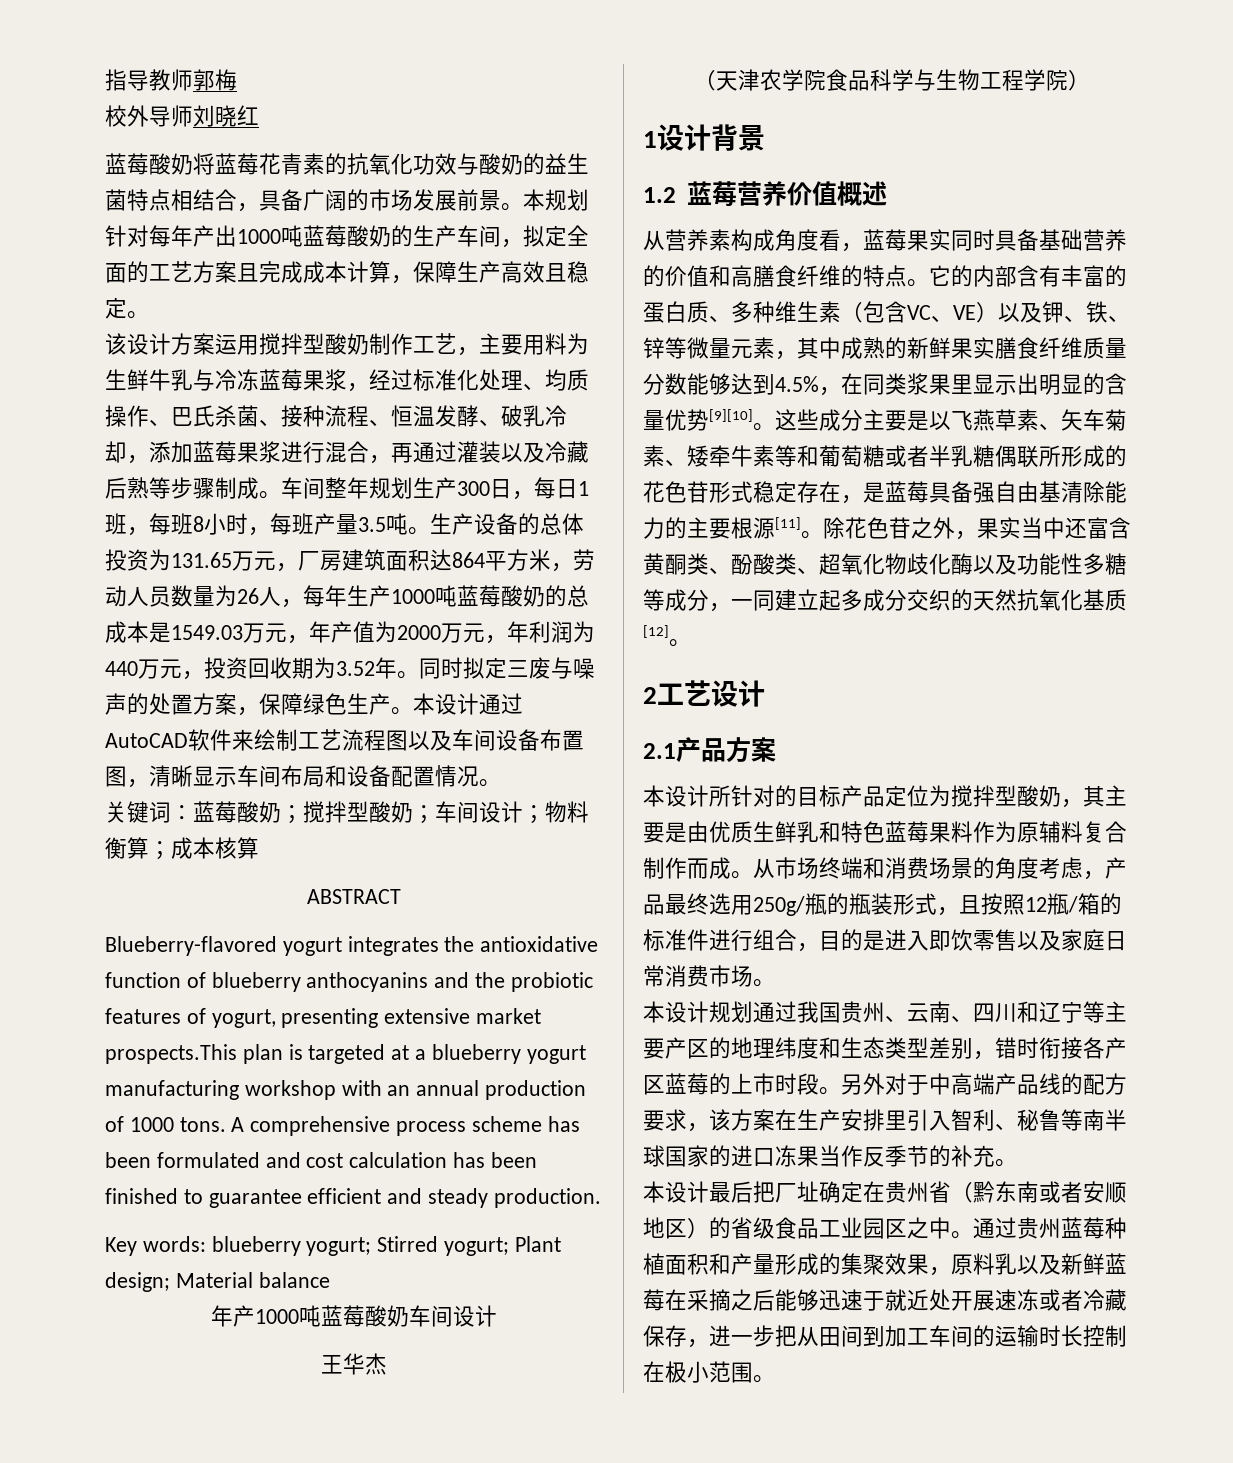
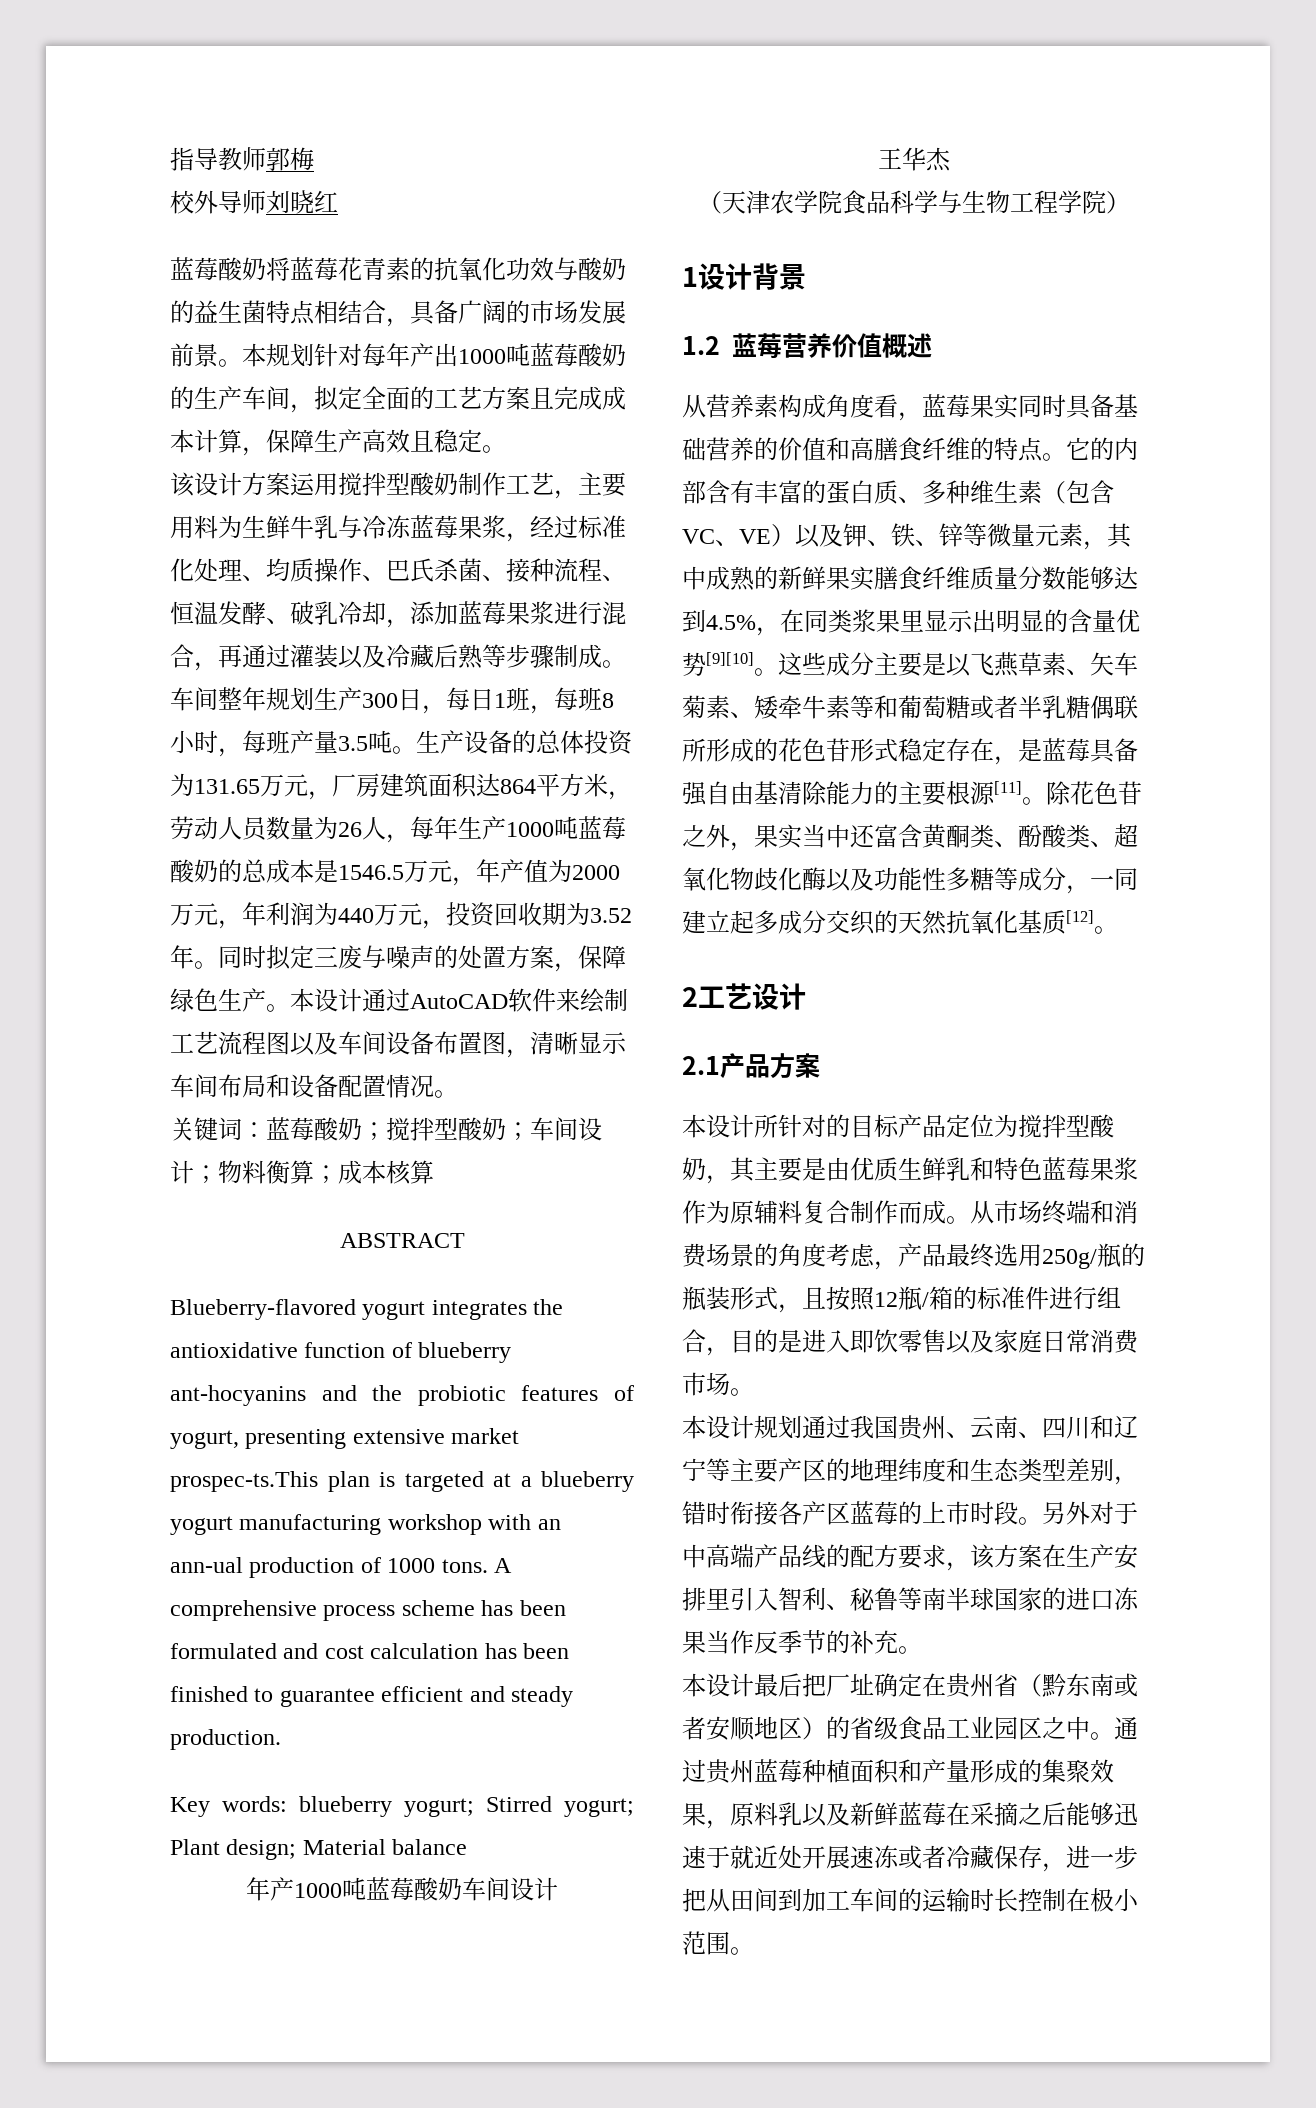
[171,625,243,640] 1549.03 -> [338,865,404,880] 1546.5
[306,972,429,992] anthocyanins -> [170,1385,306,1406] ant-hocyanins
[105,1044,237,1064] prospects.This -> [170,1471,318,1492] prospec-ts.This
[416,1080,480,1096] annual -> [170,1557,243,1573] ann-ual
[951,821,973,843] 料 -> [1114,1157,1138,1180] 浆

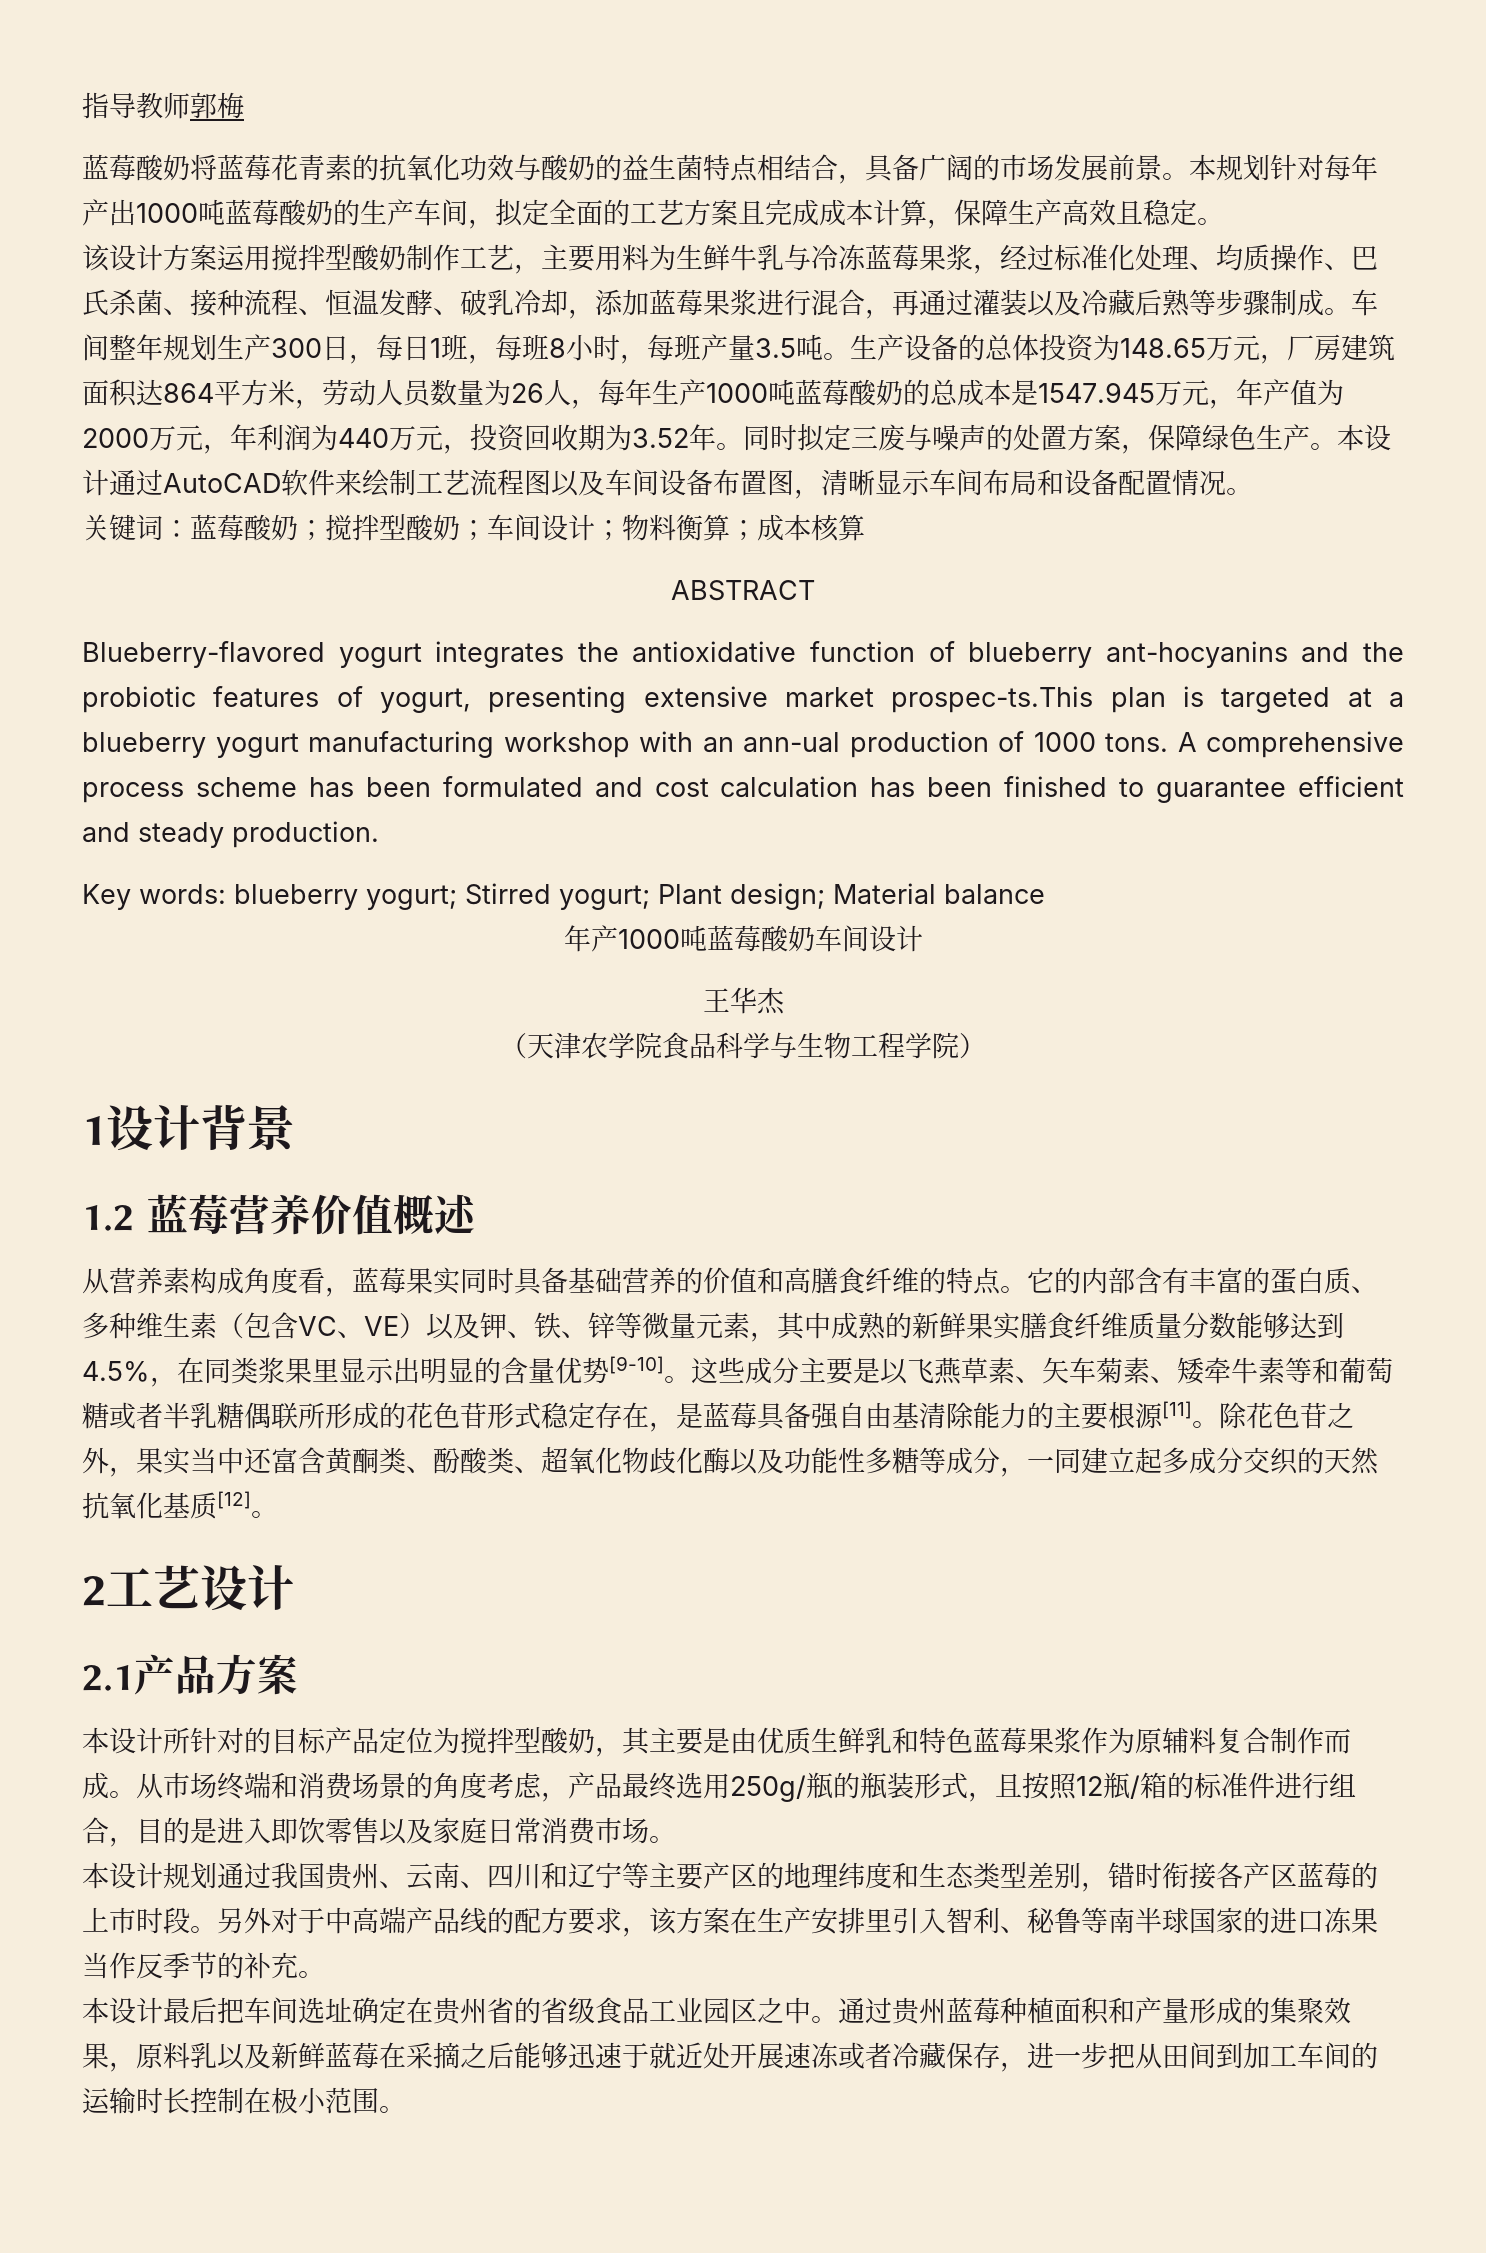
[170,190,338,214] // 校外导师刘晓红 -> (244, 105) none
[194,779,260,794] 131.65 -> [1120,338,1206,358] 148.65
[338,865,404,880] 1546.5 -> [1038,382,1155,403] 1547.945
[706,652,754,666] [9][10] -> [609,1356,664,1374] [9-10]
[826,1674,850,1697] 厂 -> [244,1997,325,2024] 车间选
[1018,1673,1138,1697] [682,1716,826,1741] （黔东南或者安顺地区） -> (514, 2010) none

